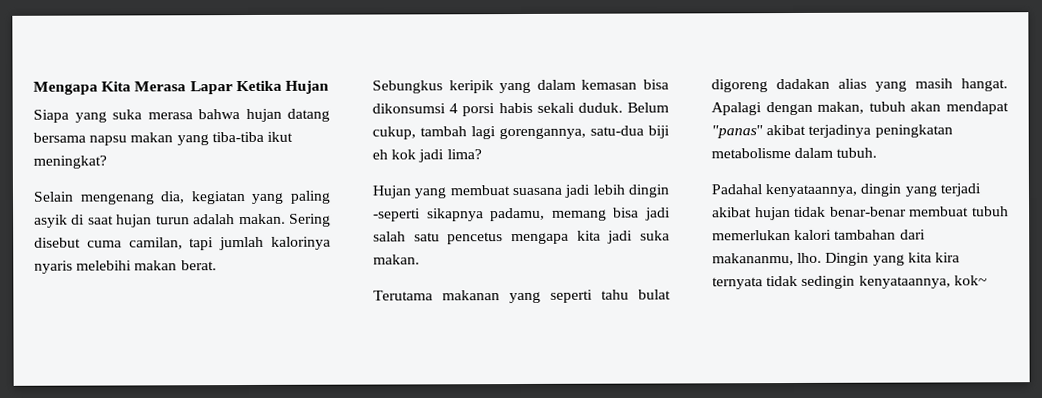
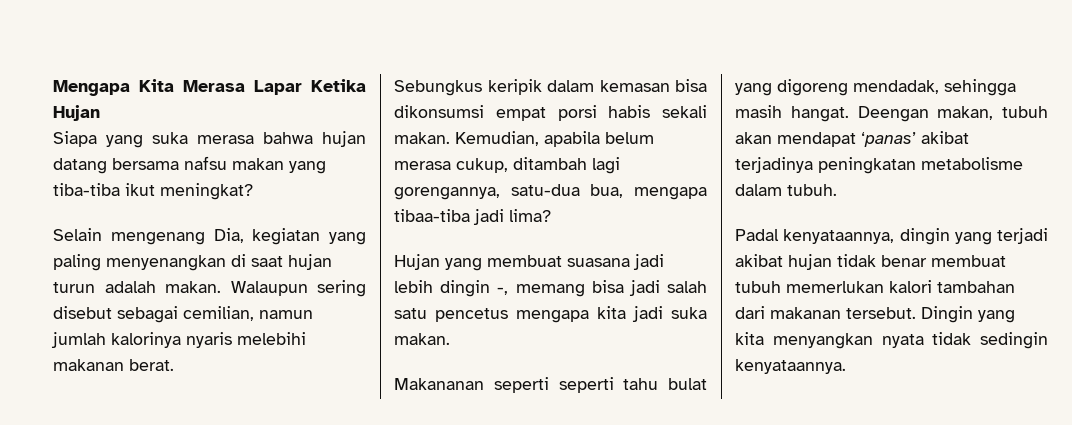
[89,135,128,146] napsu -> [184,156,227,170] nafsu
[160,191,186,204] dia, -> [213,228,244,243] Dia,
[34,214,68,228] asyik -> [106,255,226,271] menyenangkan
[289,213,331,227] [34,237,215,251] Sering disebut cuma camilan, tapi -> [230,280,366,297] [53,306,313,323] Walaupun sering disebut sebagai cemilian, namun
[134,260,178,271] makan -> [53,359,124,371] makanan
[499,81,532,94] yang -> (542, 87) none
[449,103,459,114] 4 -> [495,107,546,121] empat
[577,102,669,113] [372,125,670,140] [372,149,417,160] duduk. Belum cukup, tambah lagi gorengannya, satu-dua biji eh kok -> [394,131,654,147] [394,157,620,174] [394,184,707,200] [394,209,470,222] makan. Kemudian, apabila belum merasa cukup, ditambah lagi gorengannya, satu-dua bua, mengapa tibaa-tiba
[373,207,546,222] -seperti sikapnya padamu, -> [497,287,509,295] -,
[373,289,671,304] [711,78,1008,93] [711,101,813,116] Terutama makanan yang seperti tahu bulat digoreng dadakan alias yang masih hangat. Apalagi dengan -> [394,377,707,393] [735,79,1016,96] [735,105,929,122] Makananan seperti seperti tahu bulat yang digoreng mendadak, sehingga masih hangat. Deengan
[711,125,763,139] "panas" -> [861,132,916,147] ‘panas’
[711,184,762,195] Padahal -> [735,229,779,241] Padal
[829,206,907,217] benar-benar -> [881,255,927,267] benar
[712,252,823,266] makananmu, lho. -> [770,307,916,319] makanan tersebut.
[934,252,960,263] [712,275,987,290] kira ternyata tidak sedingin kenyataannya, kok~ -> [772,332,1048,349] [735,359,846,374] menyangkan nyata tidak sedingin kenyataannya.

